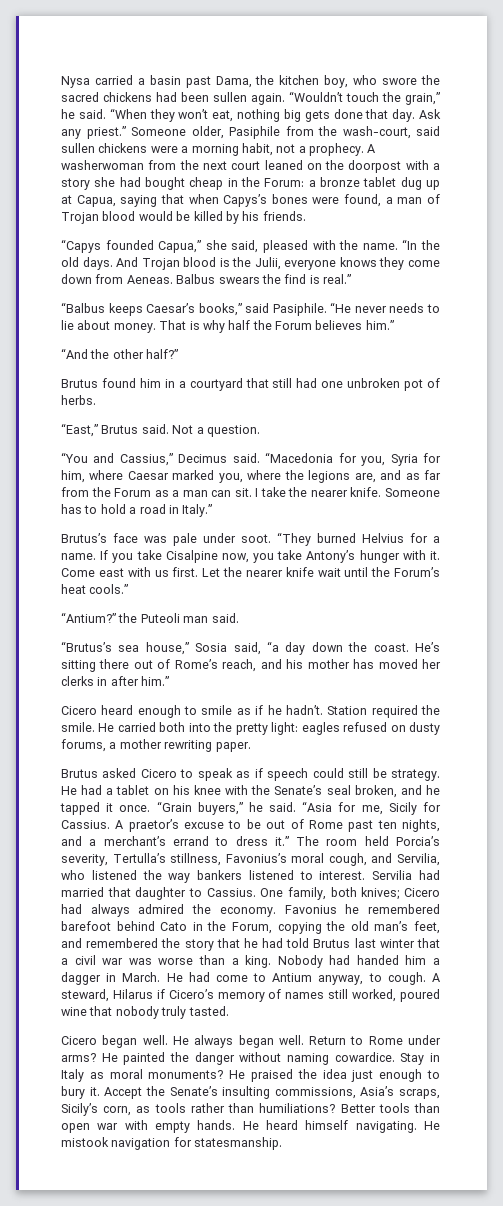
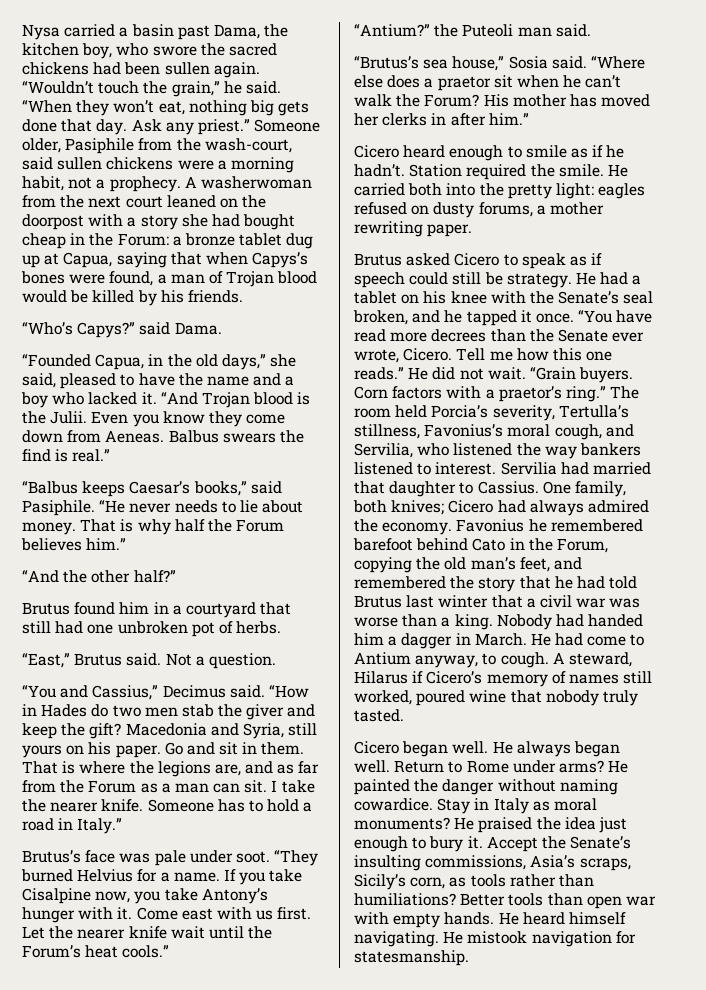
[61,239,441,253] [61,257,377,270] “Capys founded Capua,” she said, pleased with the name. “In the old days. And Trojan blood is the Julii, everyone knows -> [22,322,222,338] [22,354,297,370] [22,373,295,389] [21,392,311,408] [22,411,205,427] “Who’s Capys?” said Dama. // “Founded Capua, in the old days,” she said, pleased to have the name and a boy who lacked it. “And Trojan blood is the Julii. Even you know
[265,452,442,466] [61,470,243,483] “Macedonia for you, Syria for him, where Caesar marked you, -> [268,685,309,698] [22,704,316,720] [22,723,318,739] [22,742,305,758] [22,761,76,774] “How in Hades do two men stab the giver and keep the gift? Macedonia and Syria, still yours on his paper. Go and sit in them. That is
[233,641,440,655] [61,659,304,672] said, “a day down the coast. He’s sitting there out of Rome’s reach, and his -> [551,56,645,69] [354,75,622,91] [354,94,509,107] said. “Where else does a praetor sit when he can’t walk the Forum? His
[156,801,442,815] [61,819,441,832] [61,836,289,846] “Grain buyers,” he said. “Asia for me, Sicily for Cassius. A praetor’s excuse to be out of Rome past ten nights, and a merchant’s errand to dress it.” -> [578,310,653,323] [354,329,645,342] [354,348,613,363] [354,367,634,383] [354,386,606,402] “You have read more decrees than the Senate ever wrote, Cicero. Tell me how this one reads.” He did not wait. “Grain buyers. Corn factors with a praetor’s ring.”

